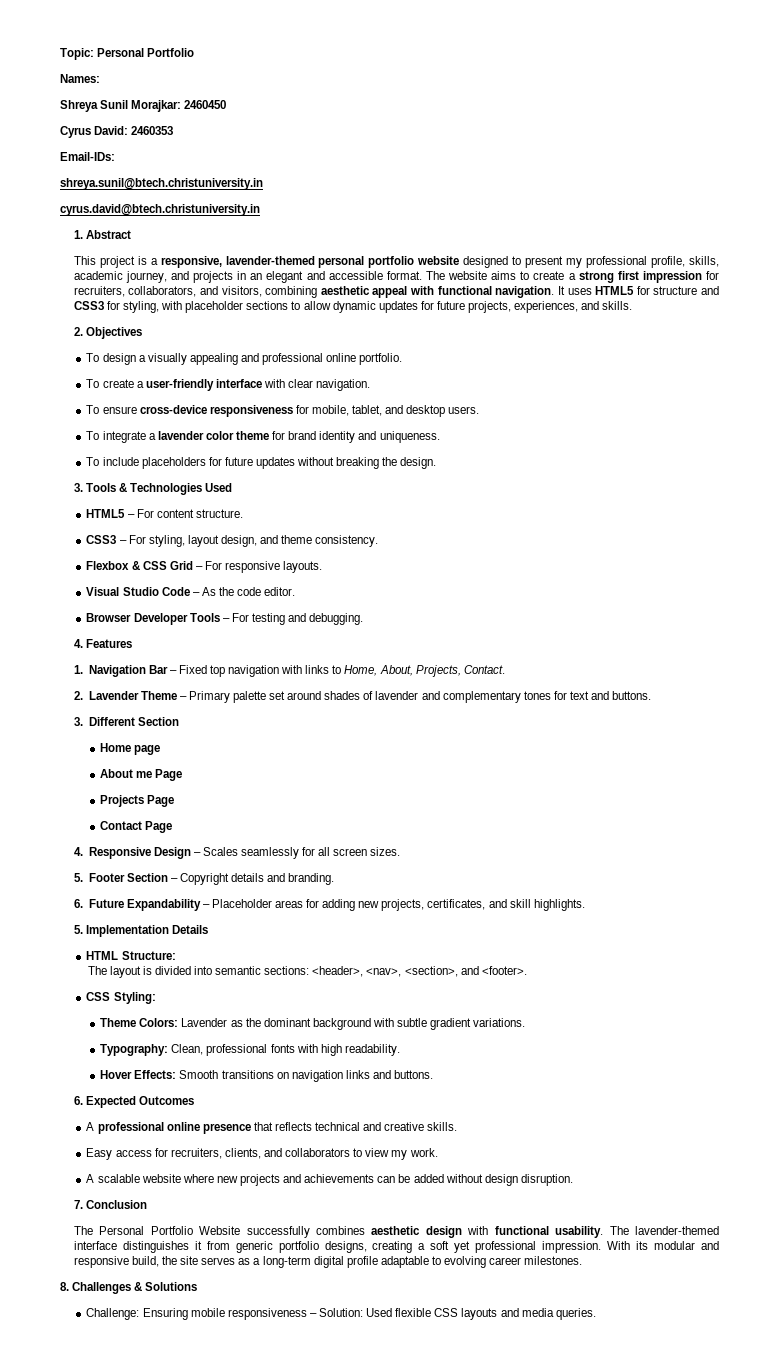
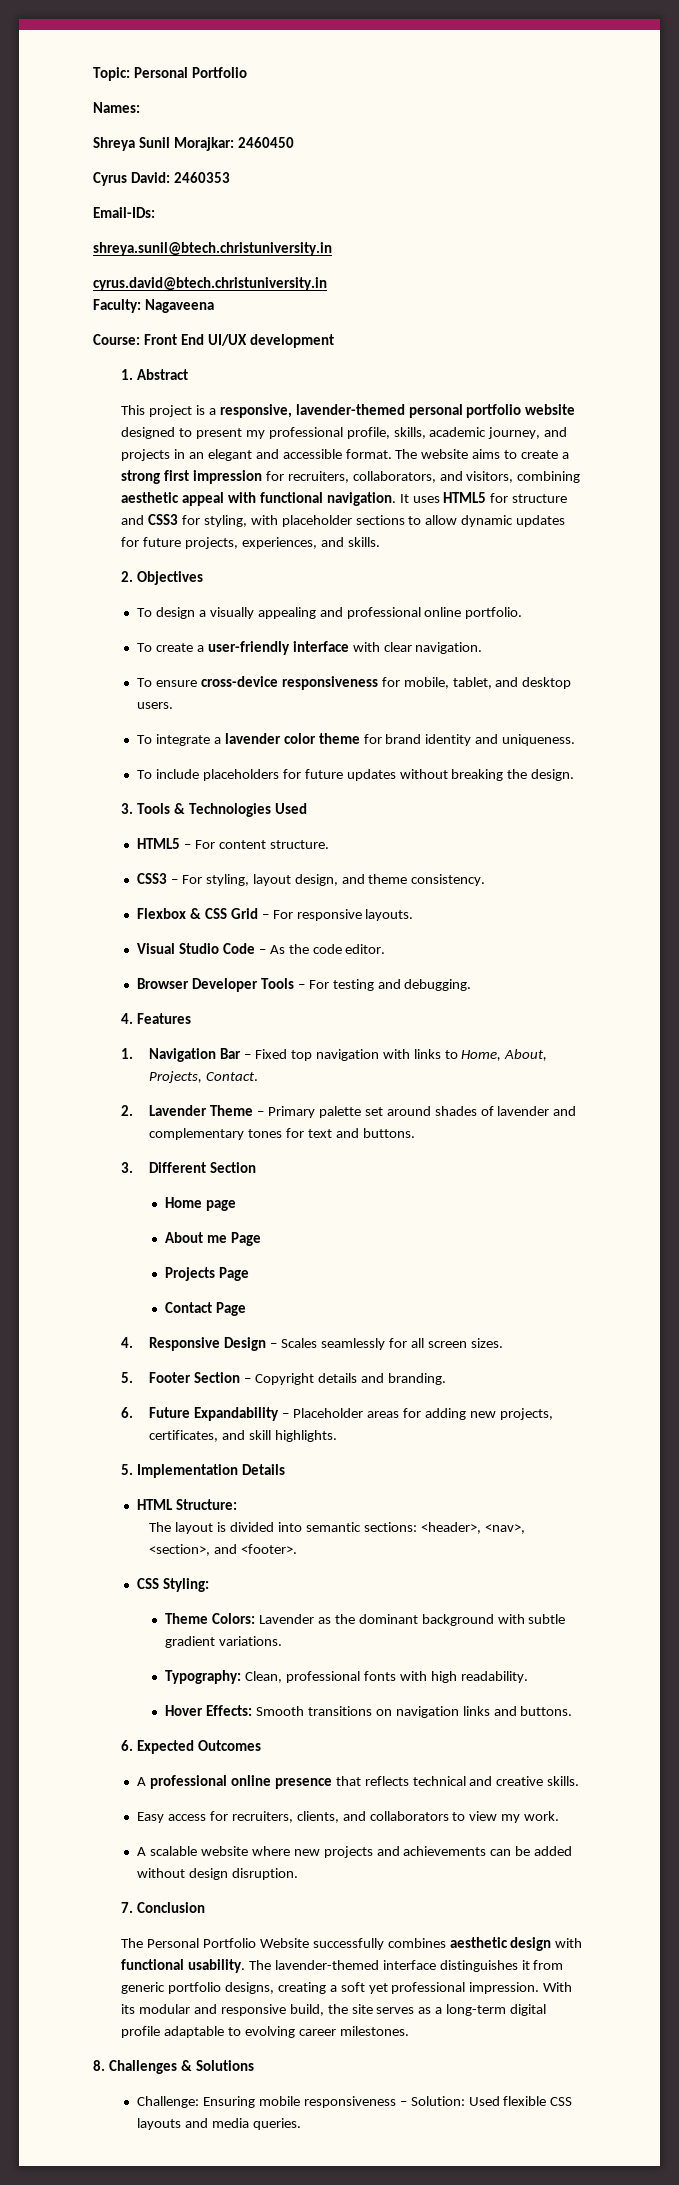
(260, 210) none -> [93,299,214,313] [93,334,334,348] // Faculty: Nagaveena // Course: Front End UI/UX development

